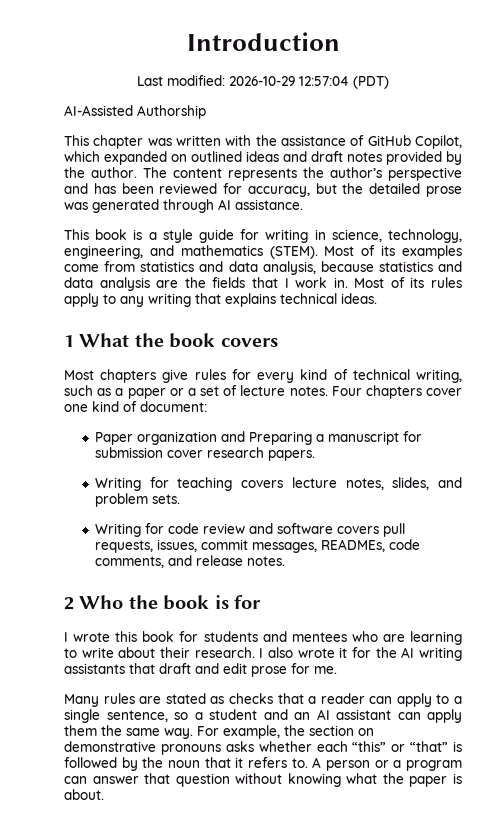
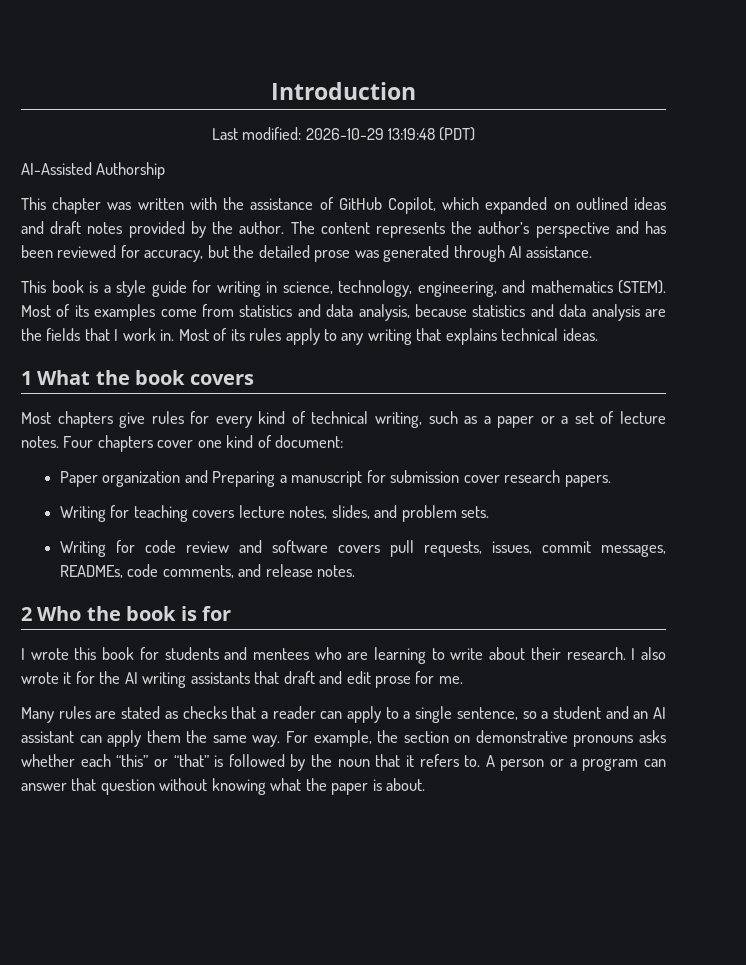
[299,76,349,86] 12:57:04 -> [387,128,435,140] 13:19:48

